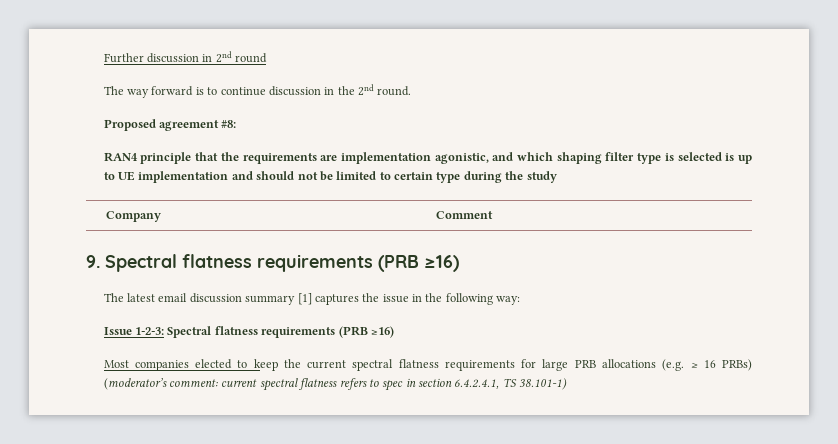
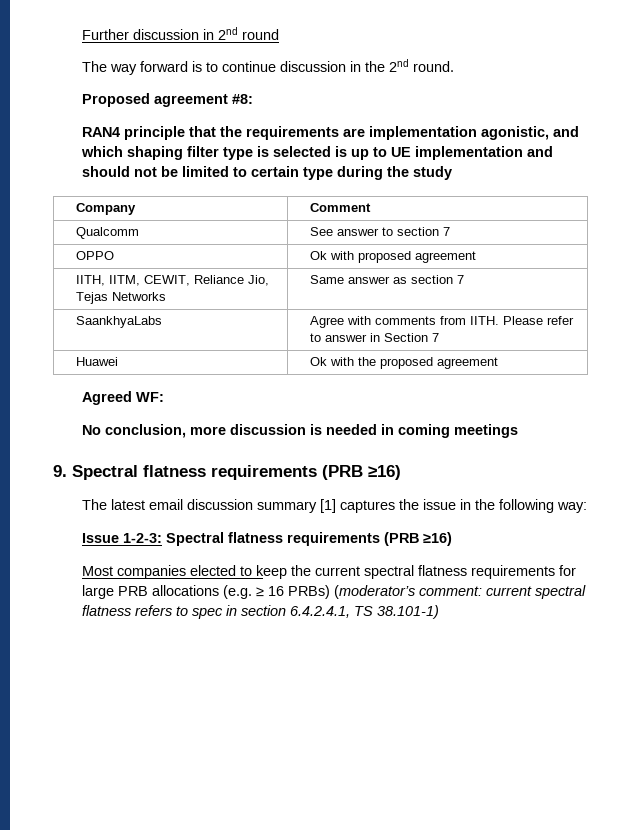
(493, 215) none -> [76,227,140,239] [310,227,451,236] [76,251,115,260] [310,251,477,263] [76,275,270,286] [76,292,167,304] [310,275,465,284] [76,316,163,328] [310,316,575,328] [310,333,440,342] [76,357,119,366] [310,357,499,369] [81,391,164,405] [81,424,518,438] // Qualcomm | See answer to section 7 // OPPO | Ok with proposed agreement // IITH, IITM, CEWIT, Reliance Jio, Tejas Networks | Same answer as section 7 // SaankhyaLabs | Agree with comments from IITH. Please refer to answer in Section 7 // Huawei | Ok with the proposed agreement // Agreed WF: // No conclusion, more discussion is needed in coming meetings

